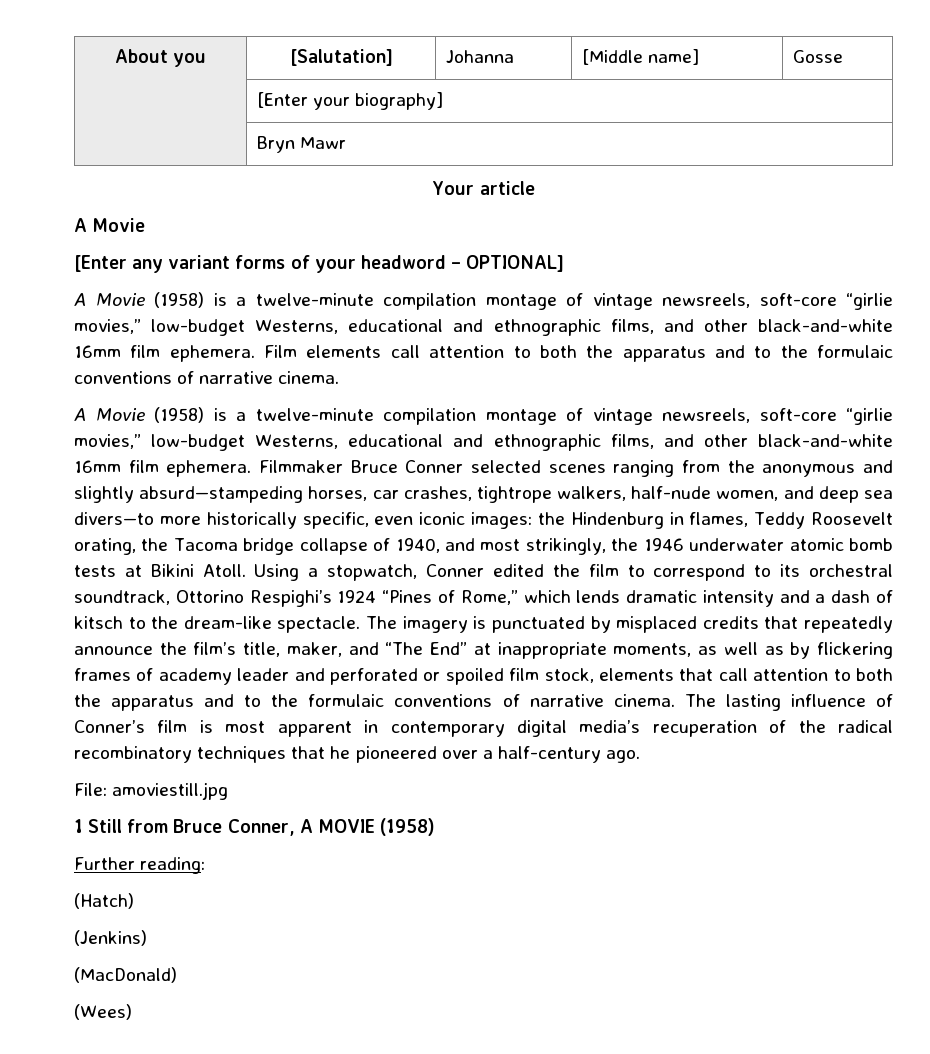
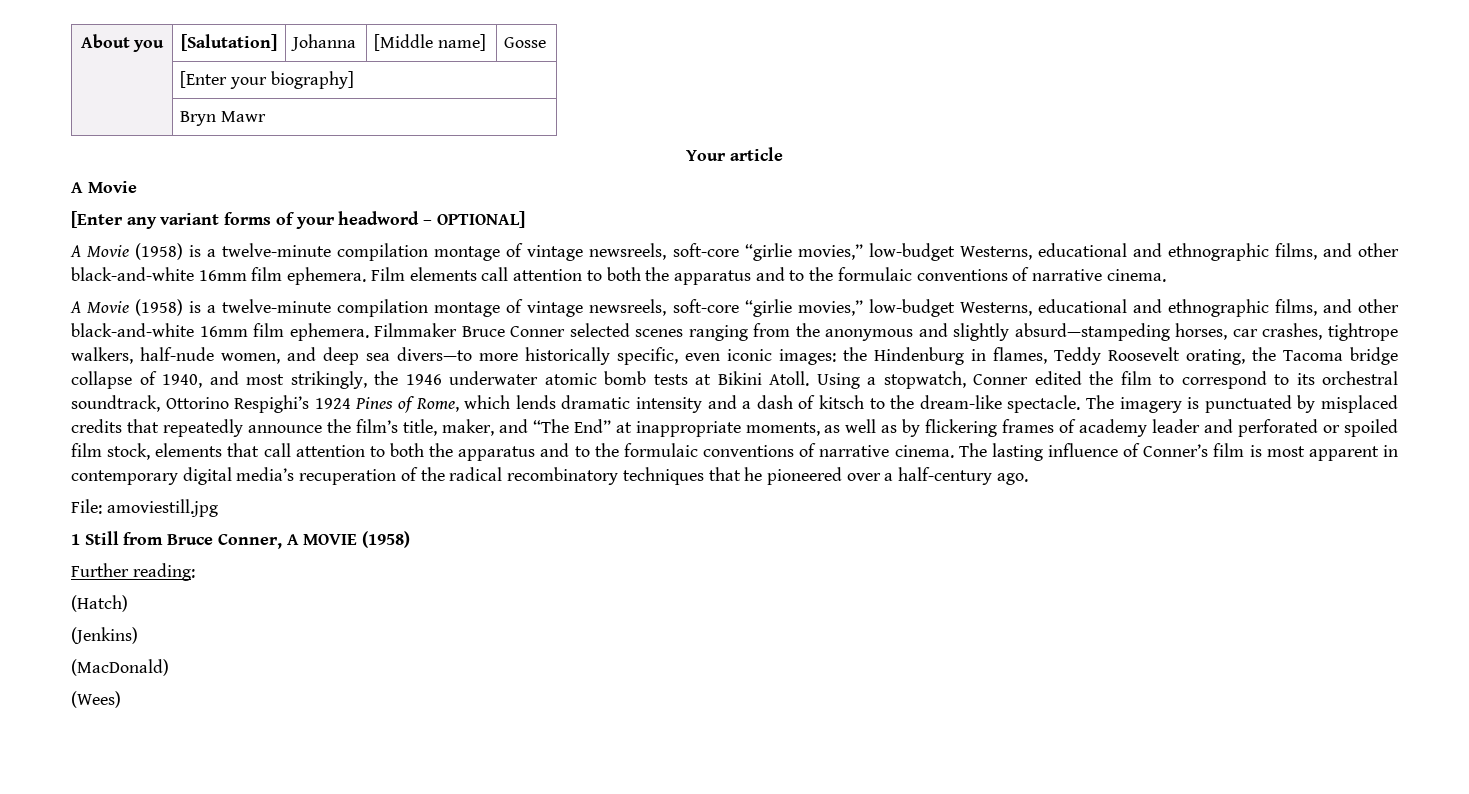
[382,590,518,605] “Pines of Rome,” -> [355,396,459,413] Pines of Rome,

